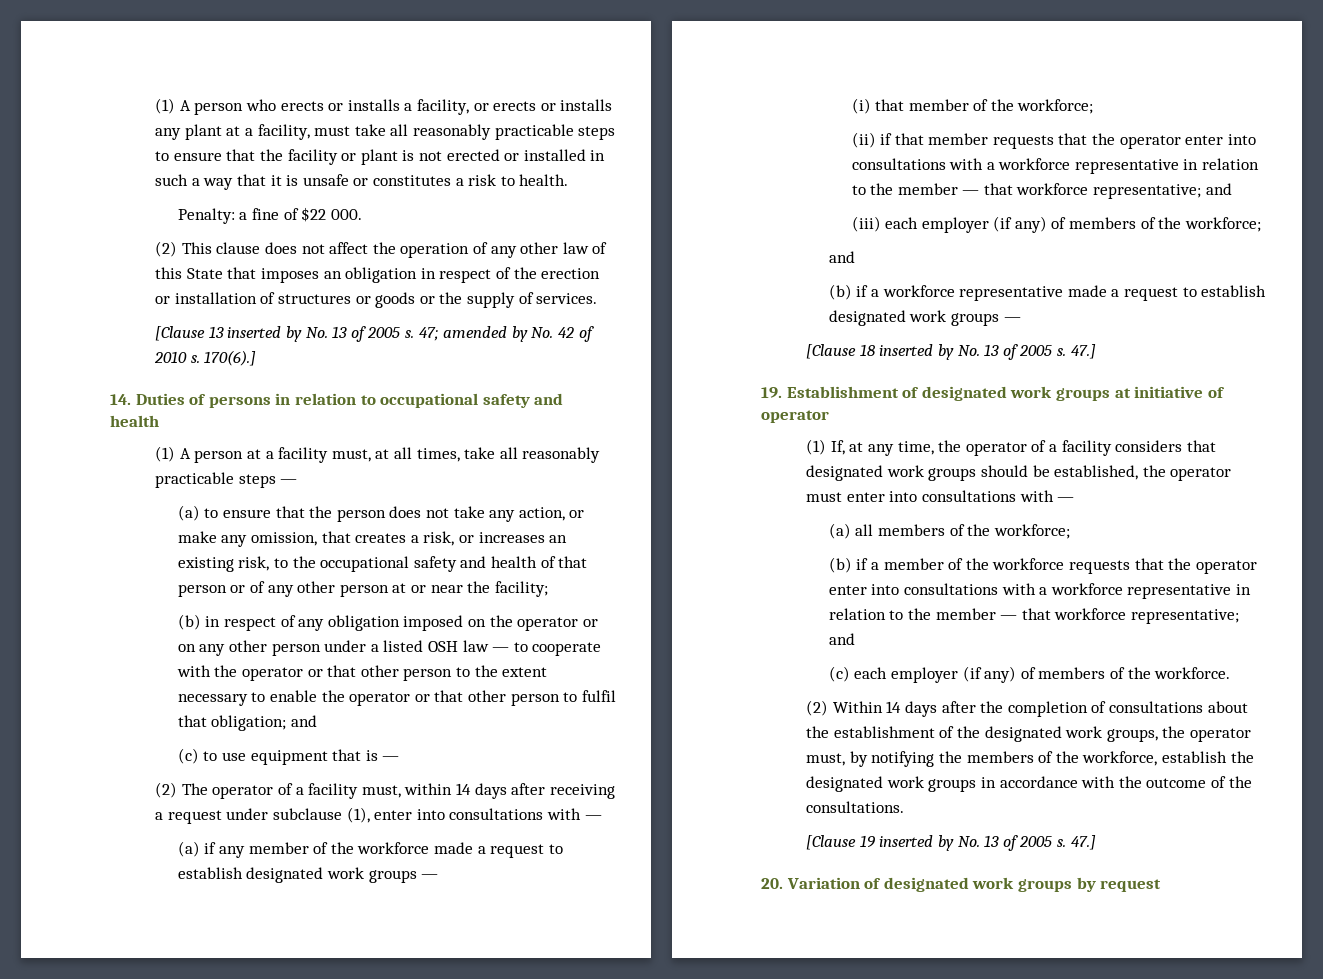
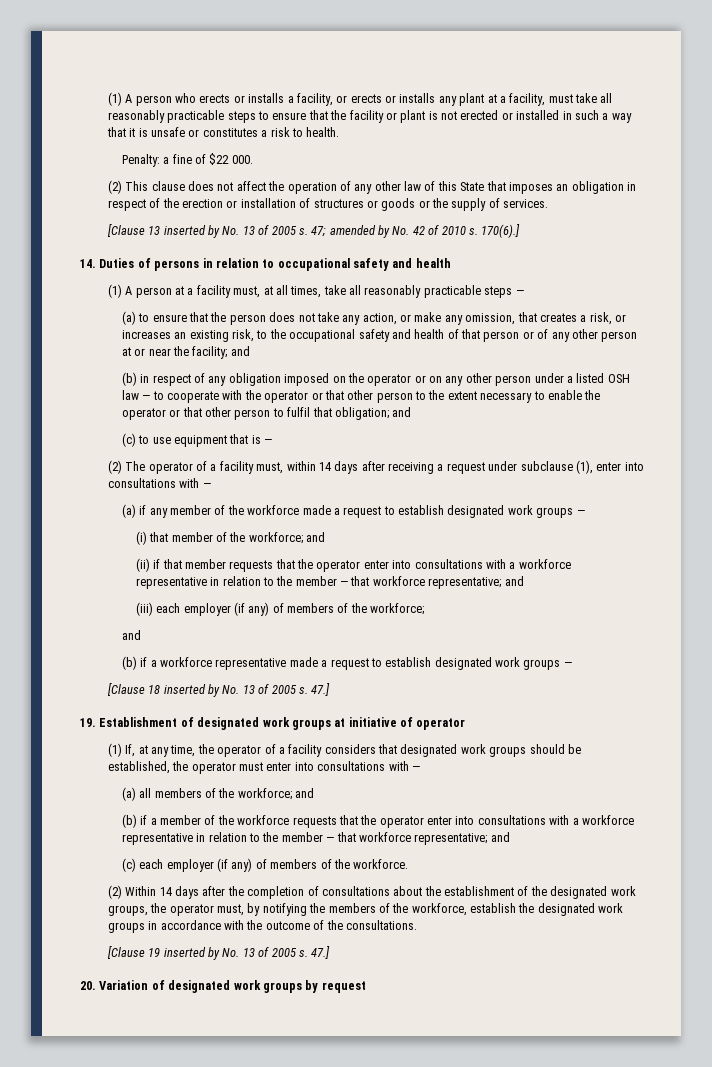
(548, 589) none -> [230,346,250,356] and
(1094, 106) none -> [306,532,326,542] and
(1070, 531) none -> [295,788,315,798] and

